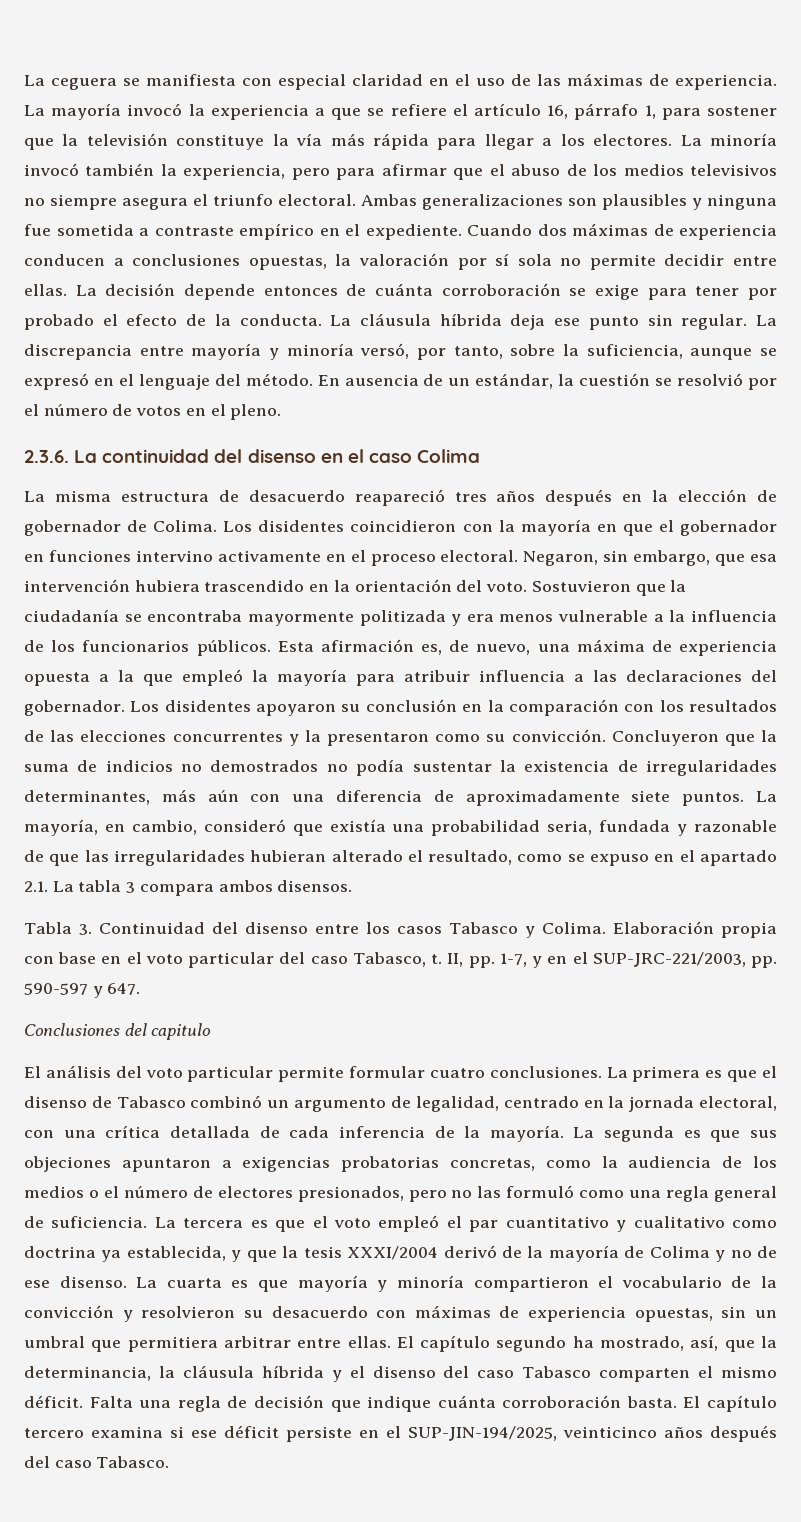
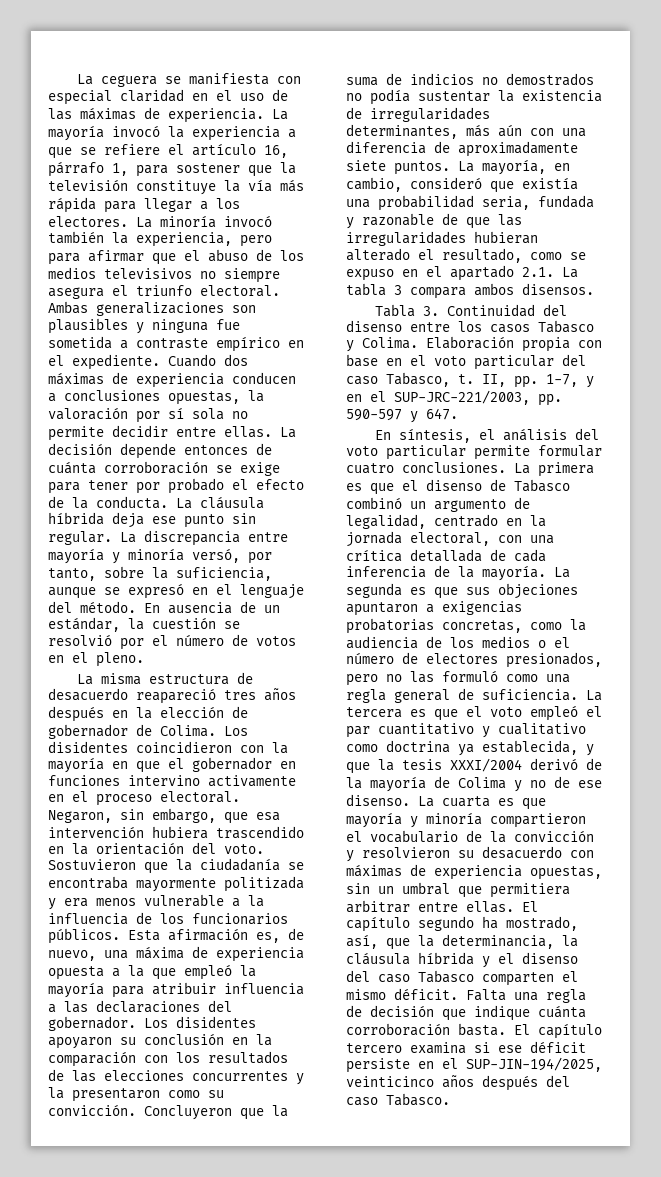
[24,449,481,463] // 2.3.6. La continuidad del disenso en el caso Colima -> (144, 659) none
[24,1023,212,1040] [24,1066,41,1078] Conclusiones del capitulo // El -> [374,428,495,443] En síntesis, el

